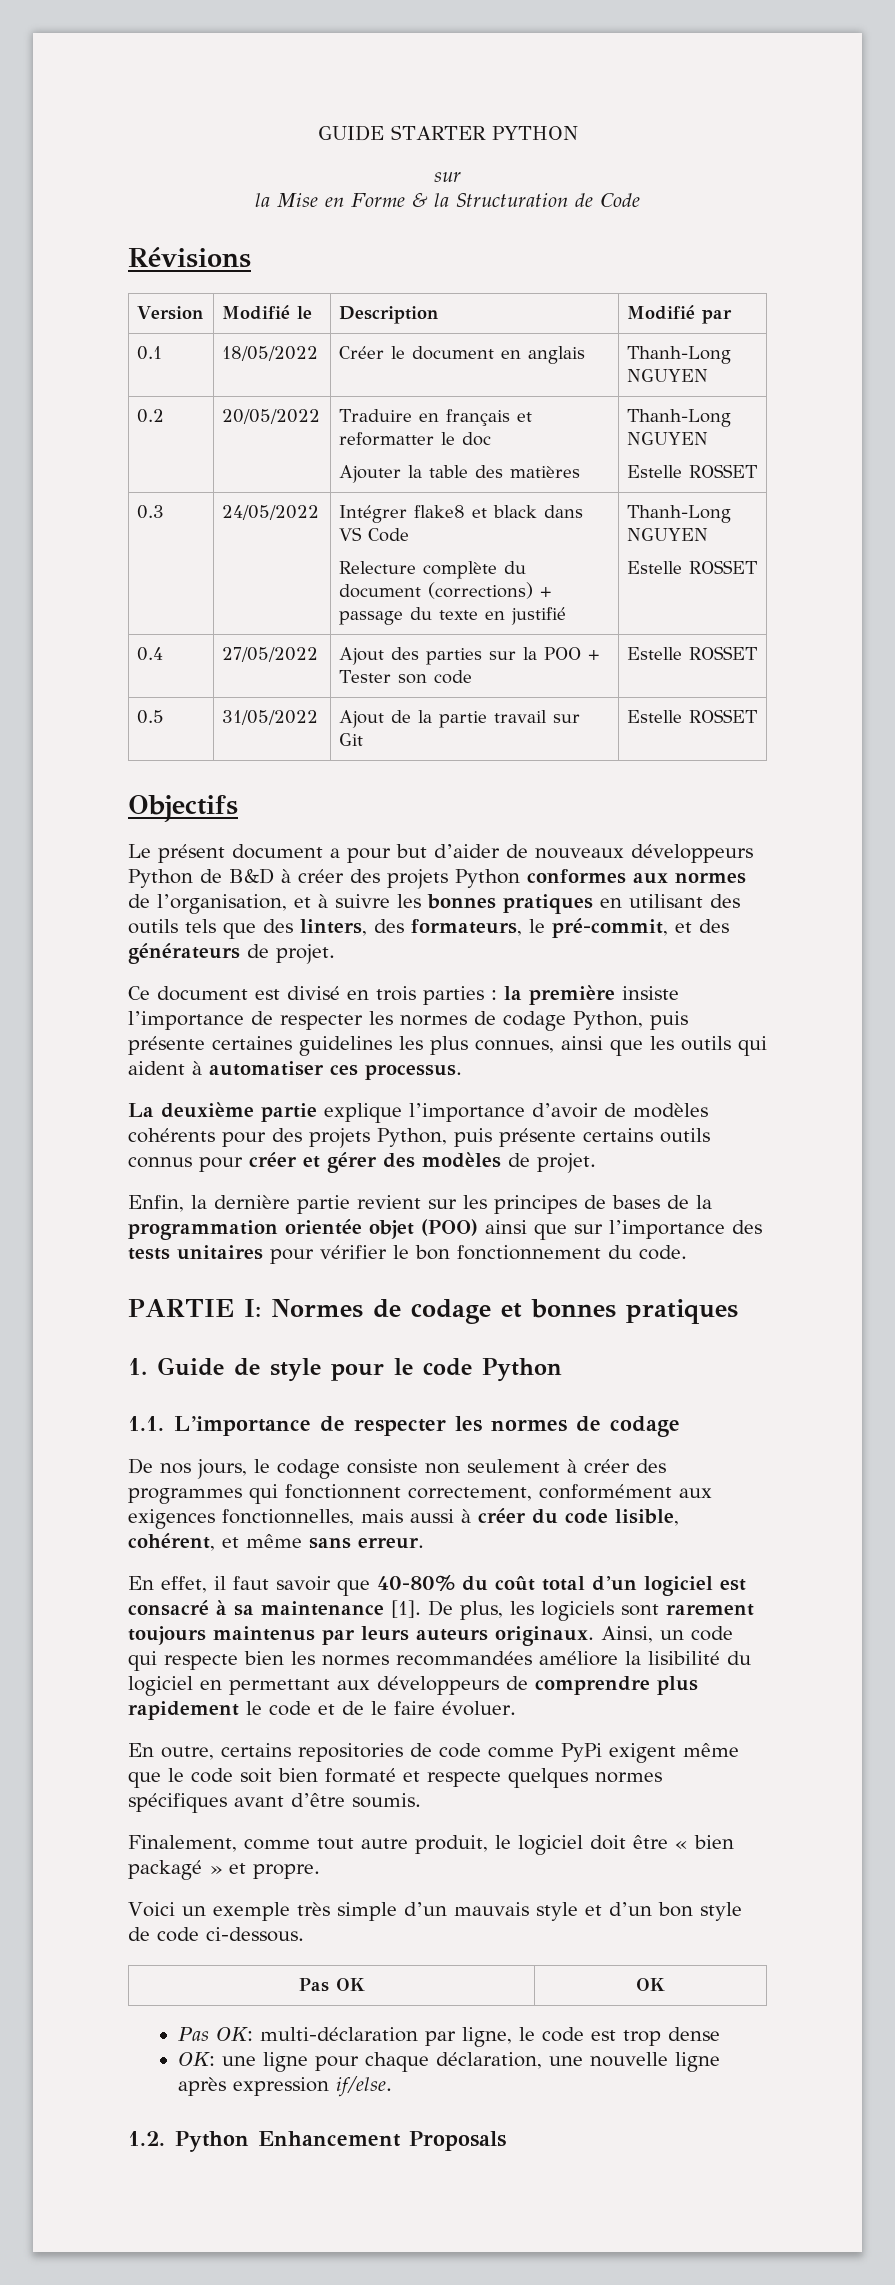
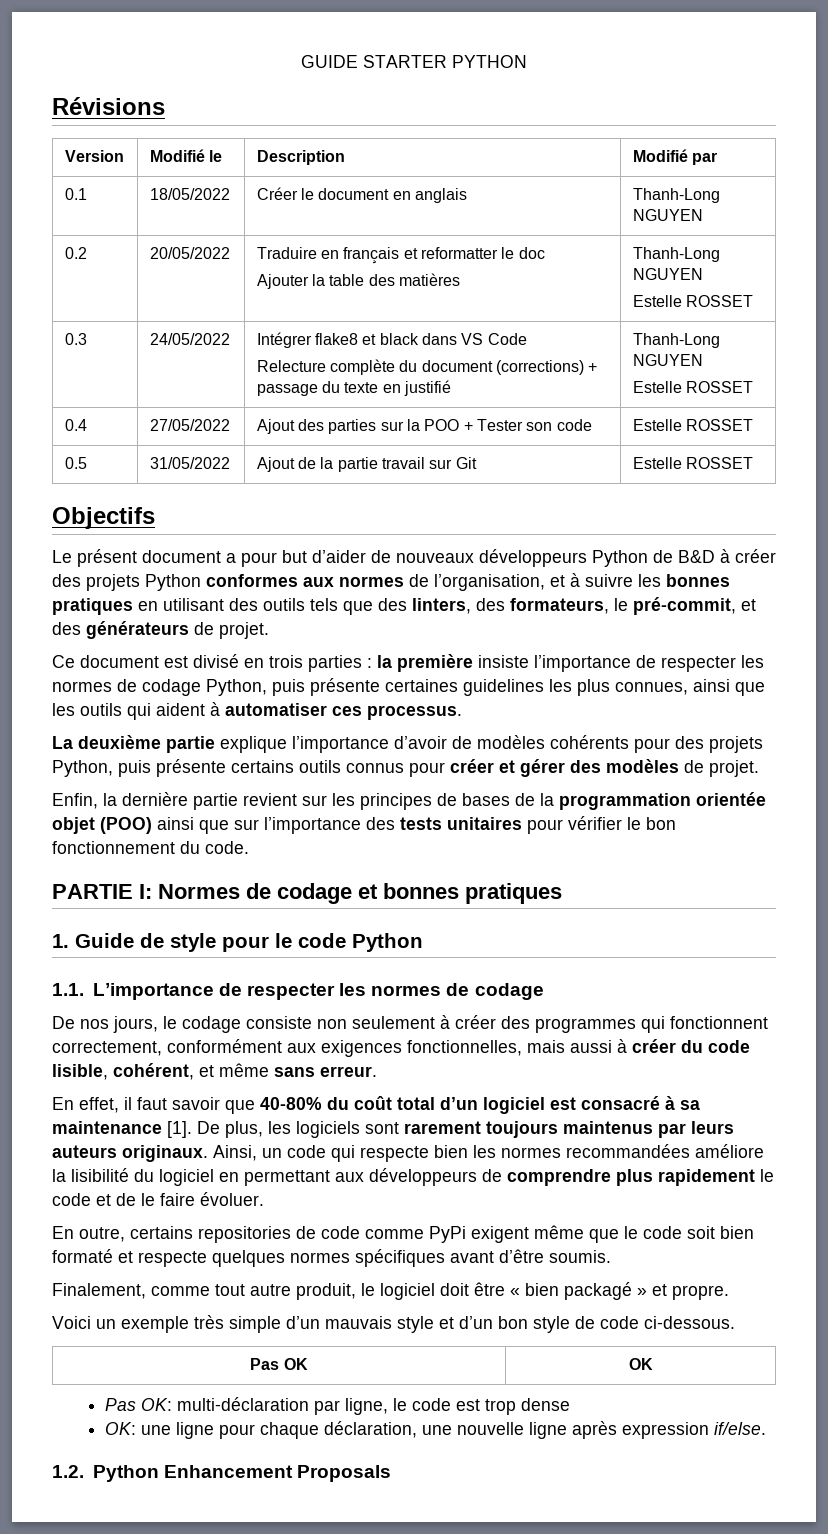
[434,172,461,182] [255,193,640,207] // sur // la Mise en Forme & la Structuration de Code -> (527, 61) none

